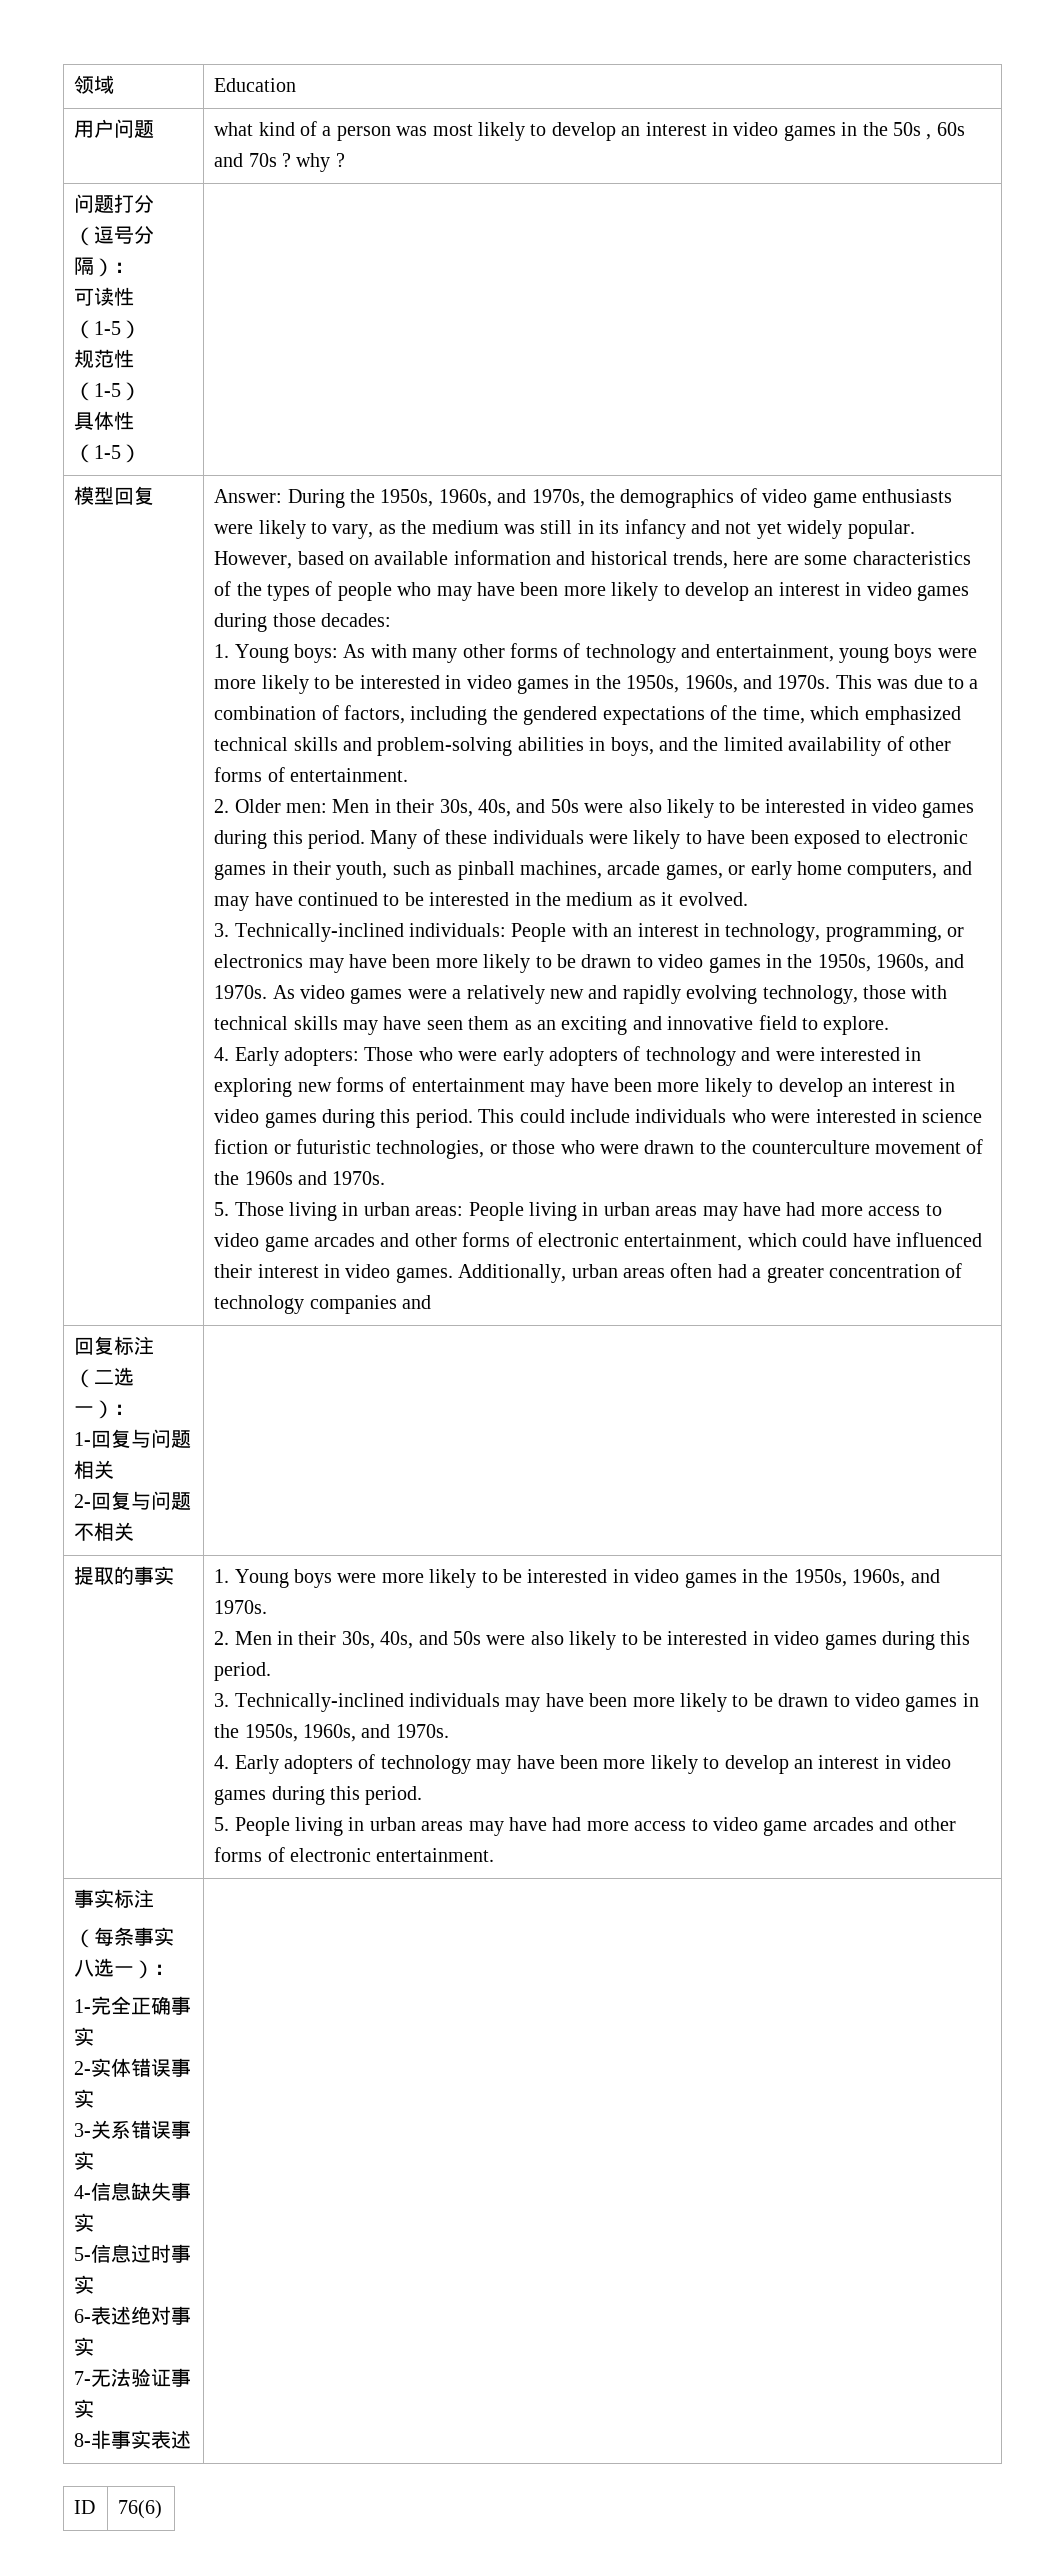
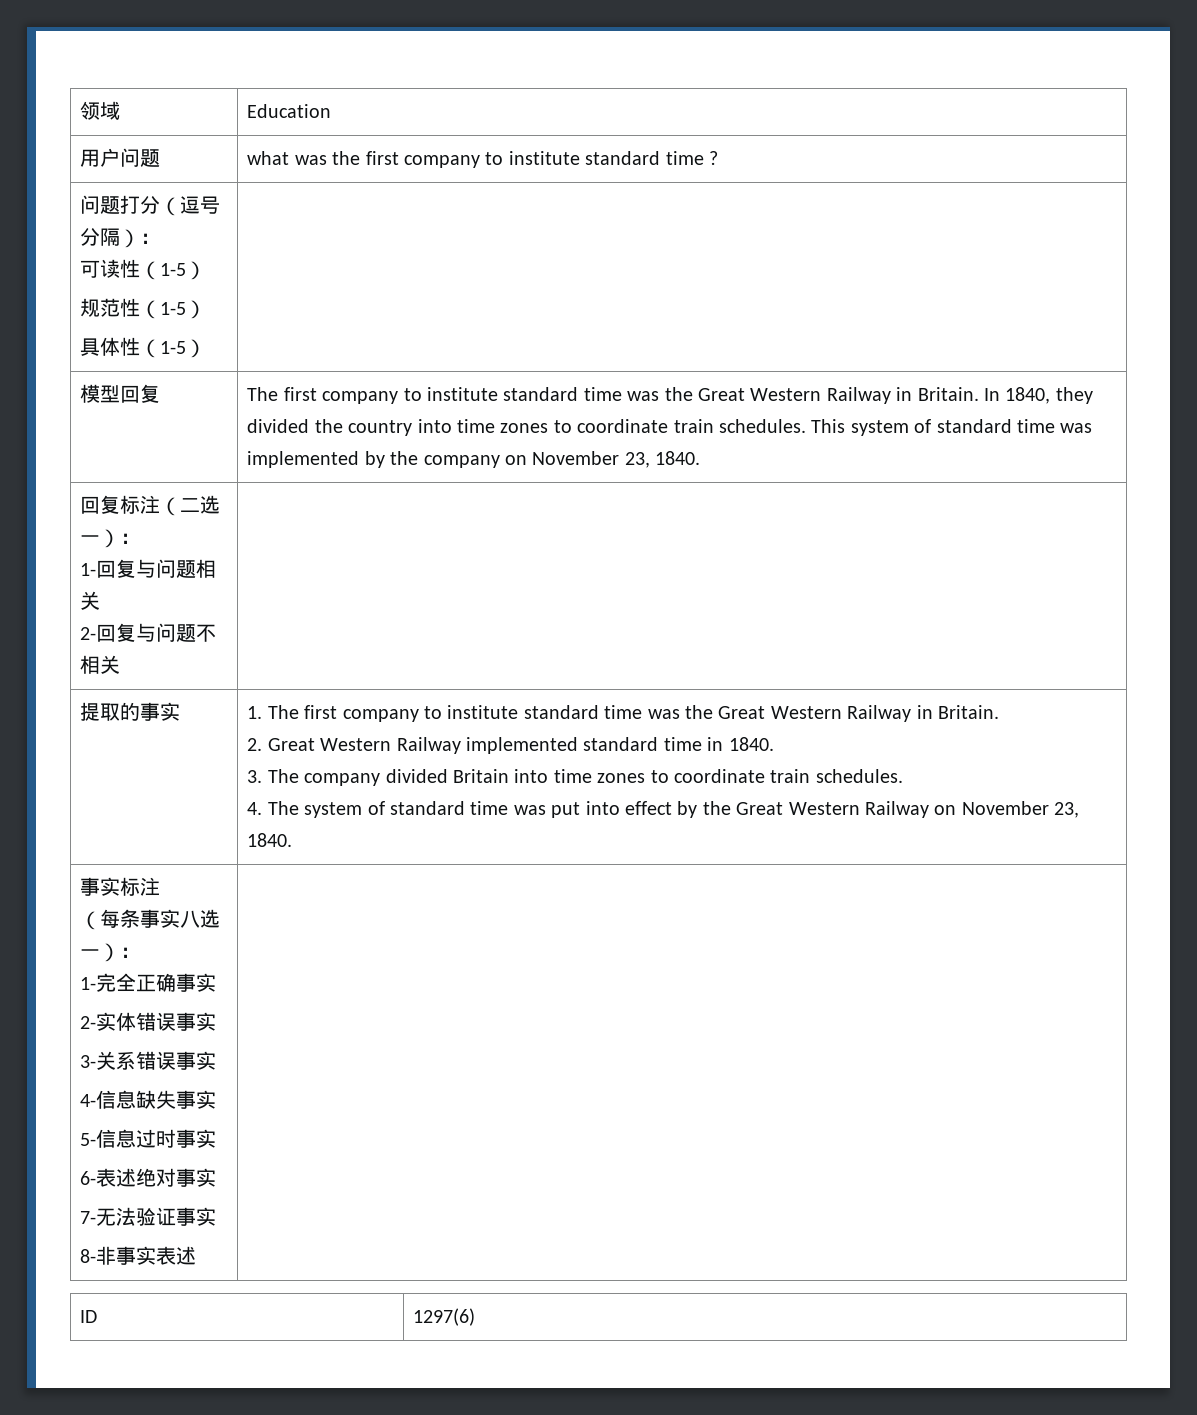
[258,121,965,141] [214,153,331,172] kind of a person was most likely to develop an interest in video games in the 50s , 60s and 70s ? why -> [294,151,704,168] was the first company to institute standard time
[214,488,953,508] [214,519,915,539] [214,550,971,569] [214,581,970,601] [214,613,392,632] [214,643,977,663] [214,675,979,694] [214,705,961,725] [214,736,952,756] [214,767,409,782] [214,799,975,818] [214,829,968,849] [214,861,972,880] [214,892,748,911] [214,923,965,942] [214,954,964,973] [214,985,948,1004] [214,1015,890,1035] [214,1046,922,1066] [214,1077,955,1097] [214,1109,983,1128] [214,1139,984,1159] [214,1171,386,1185] [214,1202,942,1221] [214,1232,983,1252] [214,1263,963,1283] [214,1295,432,1314] Answer: During the 1950s, 1960s, and 1970s, the demographics of video game enthusiasts were likely to vary, as the medium was still in its infancy and not yet widely popular. However, based on available information and historical trends, here are some characteristics of the types of people who may have been more likely to develop an interest in video games during those decades: // 1. Young boys: As with many other forms of technology and entertainment, young boys were more likely to be interested in video games in the 1950s, 1960s, and 1970s. This was due to a combination of factors, including the gendered expectations of the time, which emphasized technical skills and problem-solving abilities in boys, and the limited availability of other forms of entertainment. // 2. Older men: Men in their 30s, 40s, and 50s were also likely to be interested in video games during this period. Many of these individuals were likely to have been exposed to electronic games in their youth, such as pinball machines, arcade games, or early home computers, and may have continued to be interested in the medium as it evolved. // 3. Technically-inclined individuals: People with an interest in technology, programming, or electronics may have been more likely to be drawn to video games in the 1950s, 1960s, and 1970s. As video games were a relatively new and rapidly evolving technology, those with technical skills may have seen them as an exciting and innovative field to explore. // 4. Early adopters: Those who were early adopters of technology and were interested in exploring new forms of entertainment may have been more likely to develop an interest in video games during this period. This could include individuals who were interested in science fiction or futuristic technologies, or those who were drawn to the counterculture movement of the 1960s and 1970s. // 5. Those living in urban areas: People living in urban areas may have had more access to video game arcades and other forms of electronic entertainment, which could have influenced their interest in video games. Additionally, urban areas often had a greater concentration of technology companies and -> [247,387,1093,404] [247,419,1093,436] [247,451,701,468] The first company to institute standard time was the Great Western Railway in Britain. In 1840, they divided the country into time zones to coordinate train schedules. This system of standard time was implemented by the company on November 23, 1840.
[234,1569,940,1588] [214,1600,268,1614] [214,1631,971,1650] [214,1662,272,1681] [214,1693,979,1712] [214,1724,449,1742] [214,1754,952,1774] [214,1786,423,1805] [214,1817,956,1836] [214,1847,495,1862] Young boys were more likely to be interested in video games in the 1950s, 1960s, and 1970s. // 2. Men in their 30s, 40s, and 50s were also likely to be interested in video games during this period. // 3. Technically-inclined individuals may have been more likely to be drawn to video games in the 1950s, 1960s, and 1970s. // 4. Early adopters of technology may have been more likely to develop an interest in video games during this period. // 5. People living in urban areas may have had more access to video game arcades and other forms of electronic entertainment. -> [267,705,999,722] [247,737,774,754] [247,769,903,786] [247,801,1080,818] [247,833,293,847] The first company to institute standard time was the Great Western Railway in Britain. // 2. Great Western Railway implemented standard time in 1840. // 3. The company divided Britain into time zones to coordinate train schedules. // 4. The system of standard time was put into effect by the Great Western Railway on November 23, 1840.
[118,2500,163,2519] 76(6) -> [413,1308,476,1326] 1297(6)

